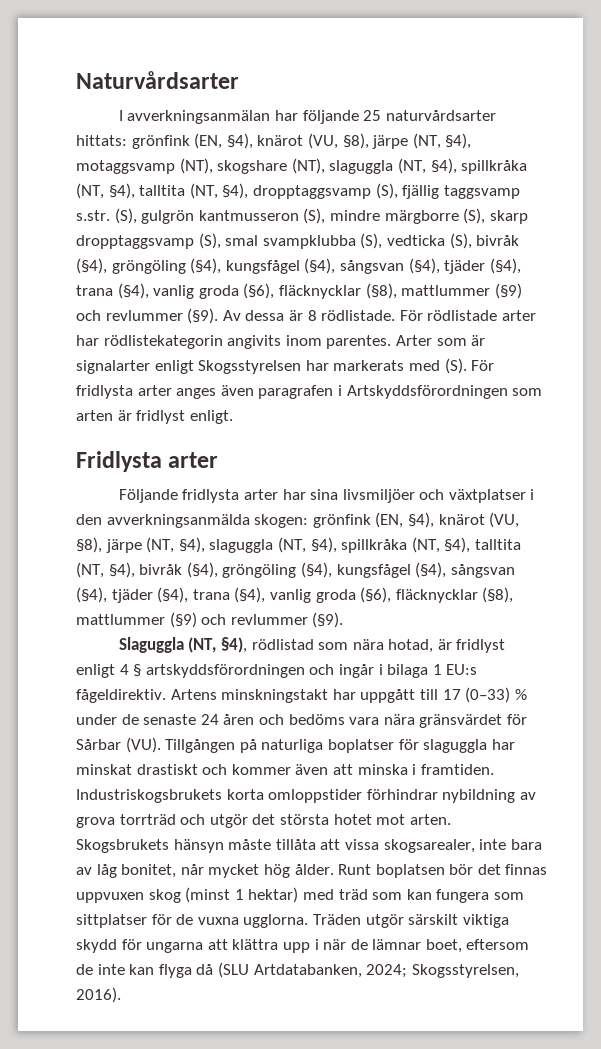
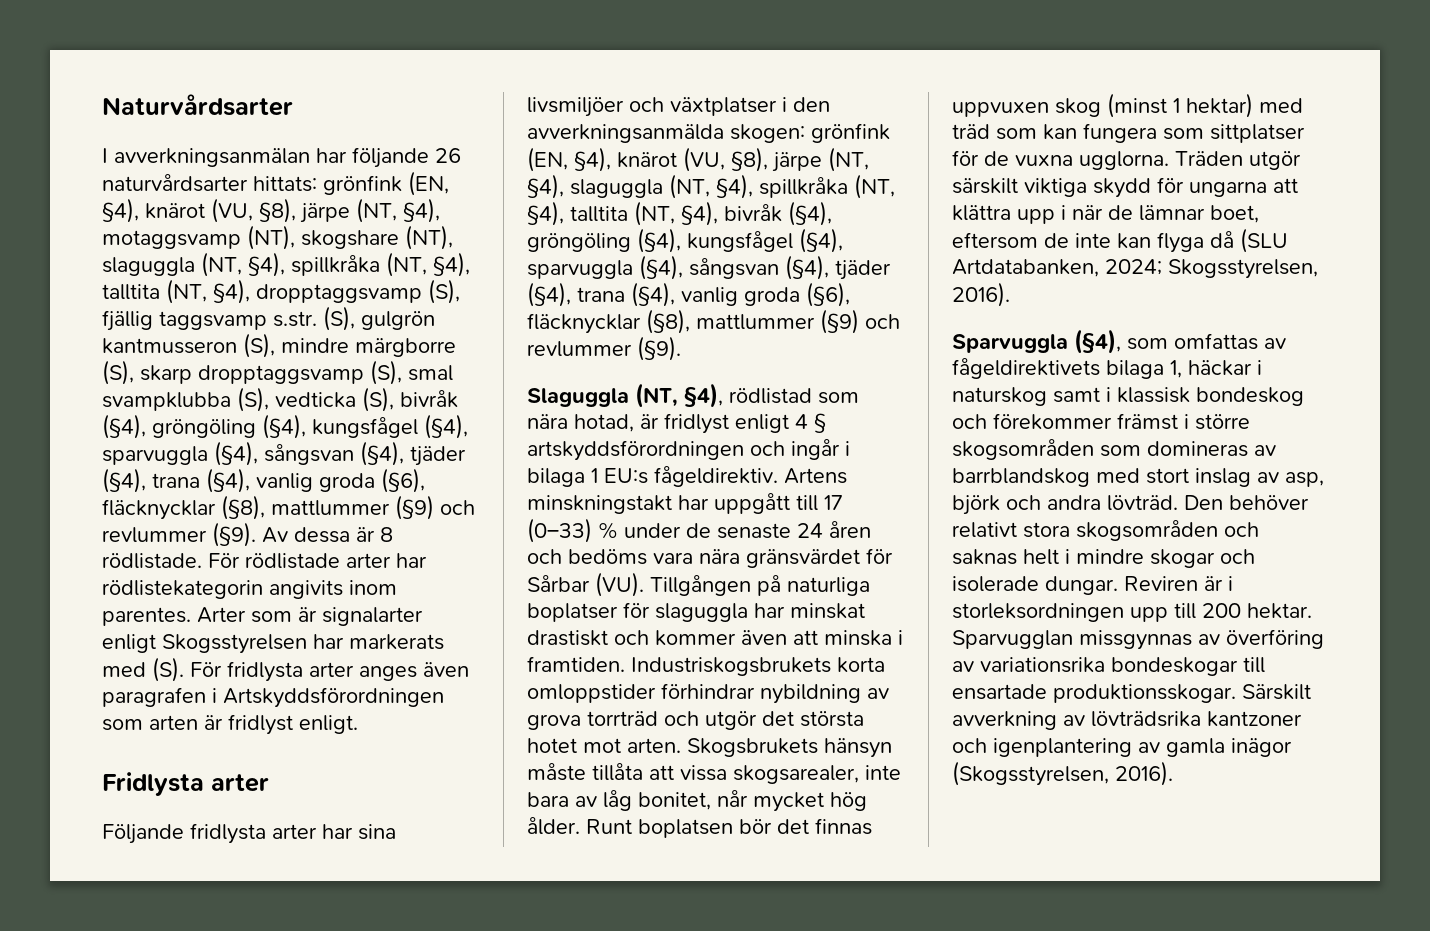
[363,110,382,121] 25 -> [435,148,461,163] 26
(336, 266) none -> [102,441,258,466] sparvuggla (§4),
(447, 570) none -> [527,255,683,280] sparvuggla (§4),
(121, 995) none -> [952,329,1286,354] [952,358,1262,379] [952,387,1304,406] [952,413,1250,430] [952,439,1276,460] [952,468,1324,487] [952,495,1309,515] [952,520,1259,541] [952,549,1255,568] [952,576,1233,595] [952,603,1312,622] [952,629,1324,650] [952,657,1265,676] [952,684,1311,703] [952,711,1302,730] [952,738,1292,757] [952,761,1173,786] // Sparvuggla (§4), som omfattas av fågeldirektivets bilaga 1, häckar i naturskog samt i klassisk bondeskog och förekommer främst i större skogsområden som domineras av barrblandskog med stort inslag av asp, björk och andra lövträd. Den behöver relativt stora skogsområden och saknas helt i mindre skogar och isolerade dungar. Reviren är i storleksordningen upp till 200 hektar. Sparvugglan missgynnas av överföring av variationsrika bondeskogar till ensartade produktionsskogar. Särskilt avverkning av lövträdsrika kantzoner och igenplantering av gamla inägor (Skogsstyrelsen, 2016).

